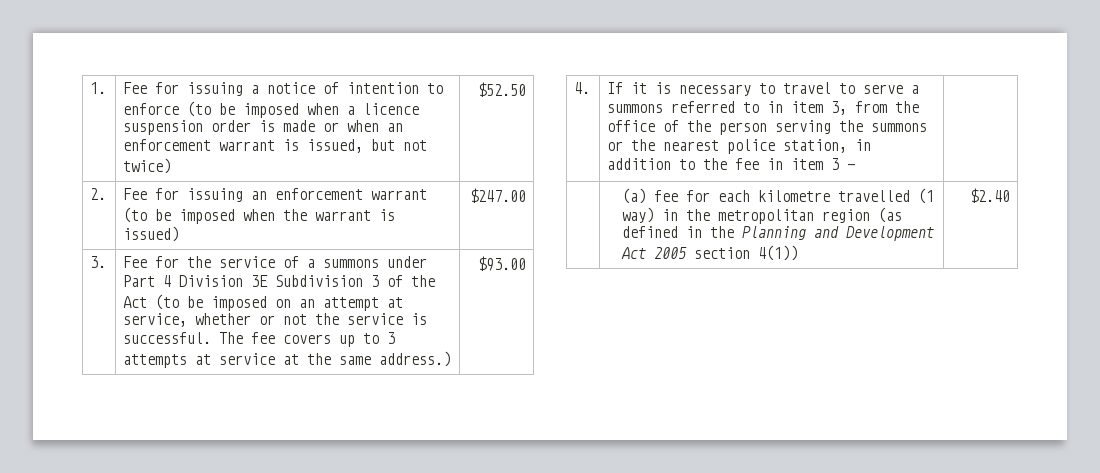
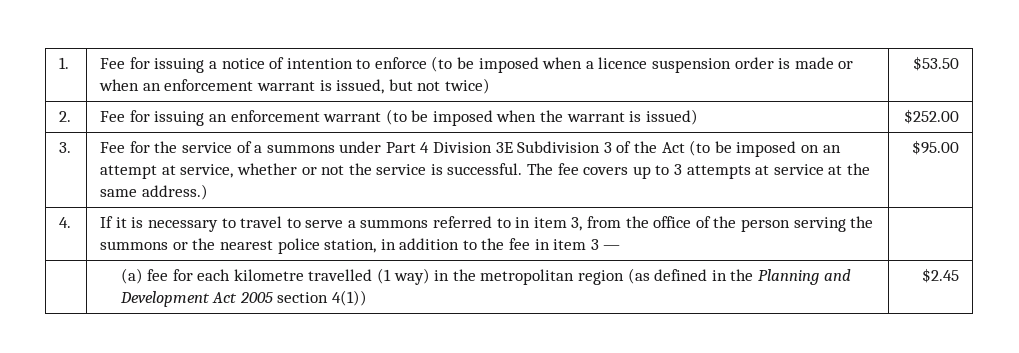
[477,82,526,97] $52.50 -> [912,56,959,71] $53.50
[469,188,526,203] $247.00 -> [903,109,959,124] $252.00
[477,256,526,271] $93.00 -> [911,140,959,155] $95.00
[969,188,1010,203] $2.40 -> [921,268,959,283] $2.45

